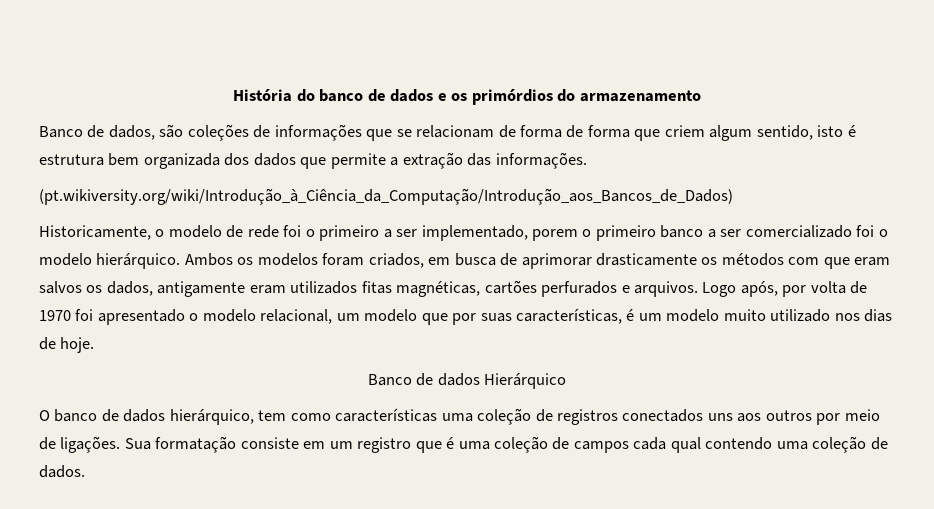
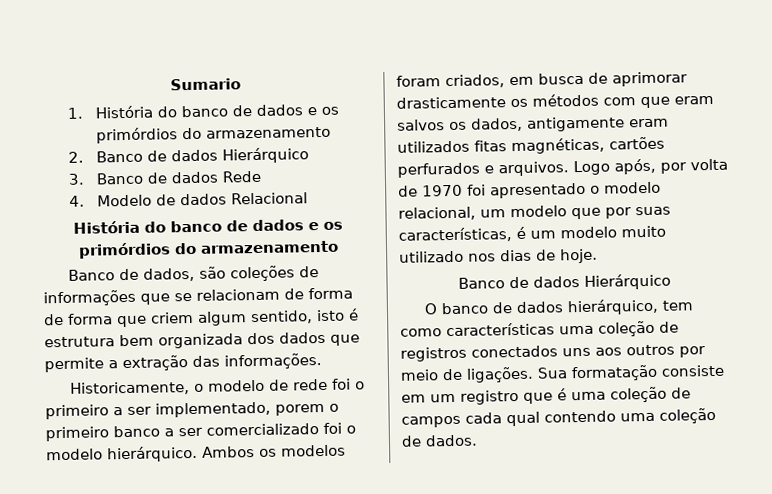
(233, 95) none -> [170,78,241,91] [67,104,339,119] [95,126,331,144] [68,147,309,164] [68,170,261,185] [69,192,308,207] Sumario // 1. História do banco de dados e os primórdios do armazenamento // 2. Banco de dados Hierárquico // 3. Banco de dados Rede // 4. Modelo de dados Relacional //
[39,188,733,205] // (pt.wikiversity.org/wiki/Introdução_à_Ciência_da_Computação/Introdução_aos_Bancos_de_Dados) -> (322, 361) none

